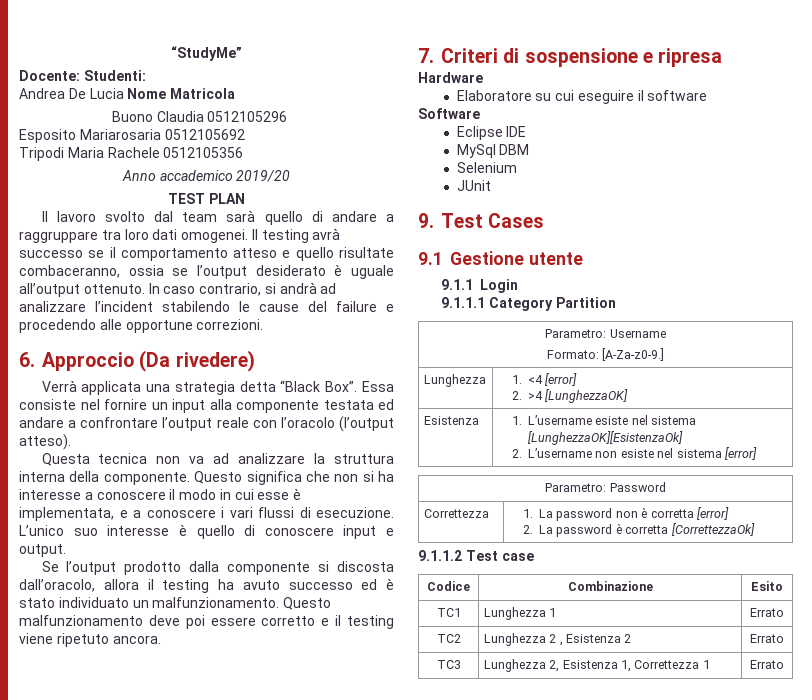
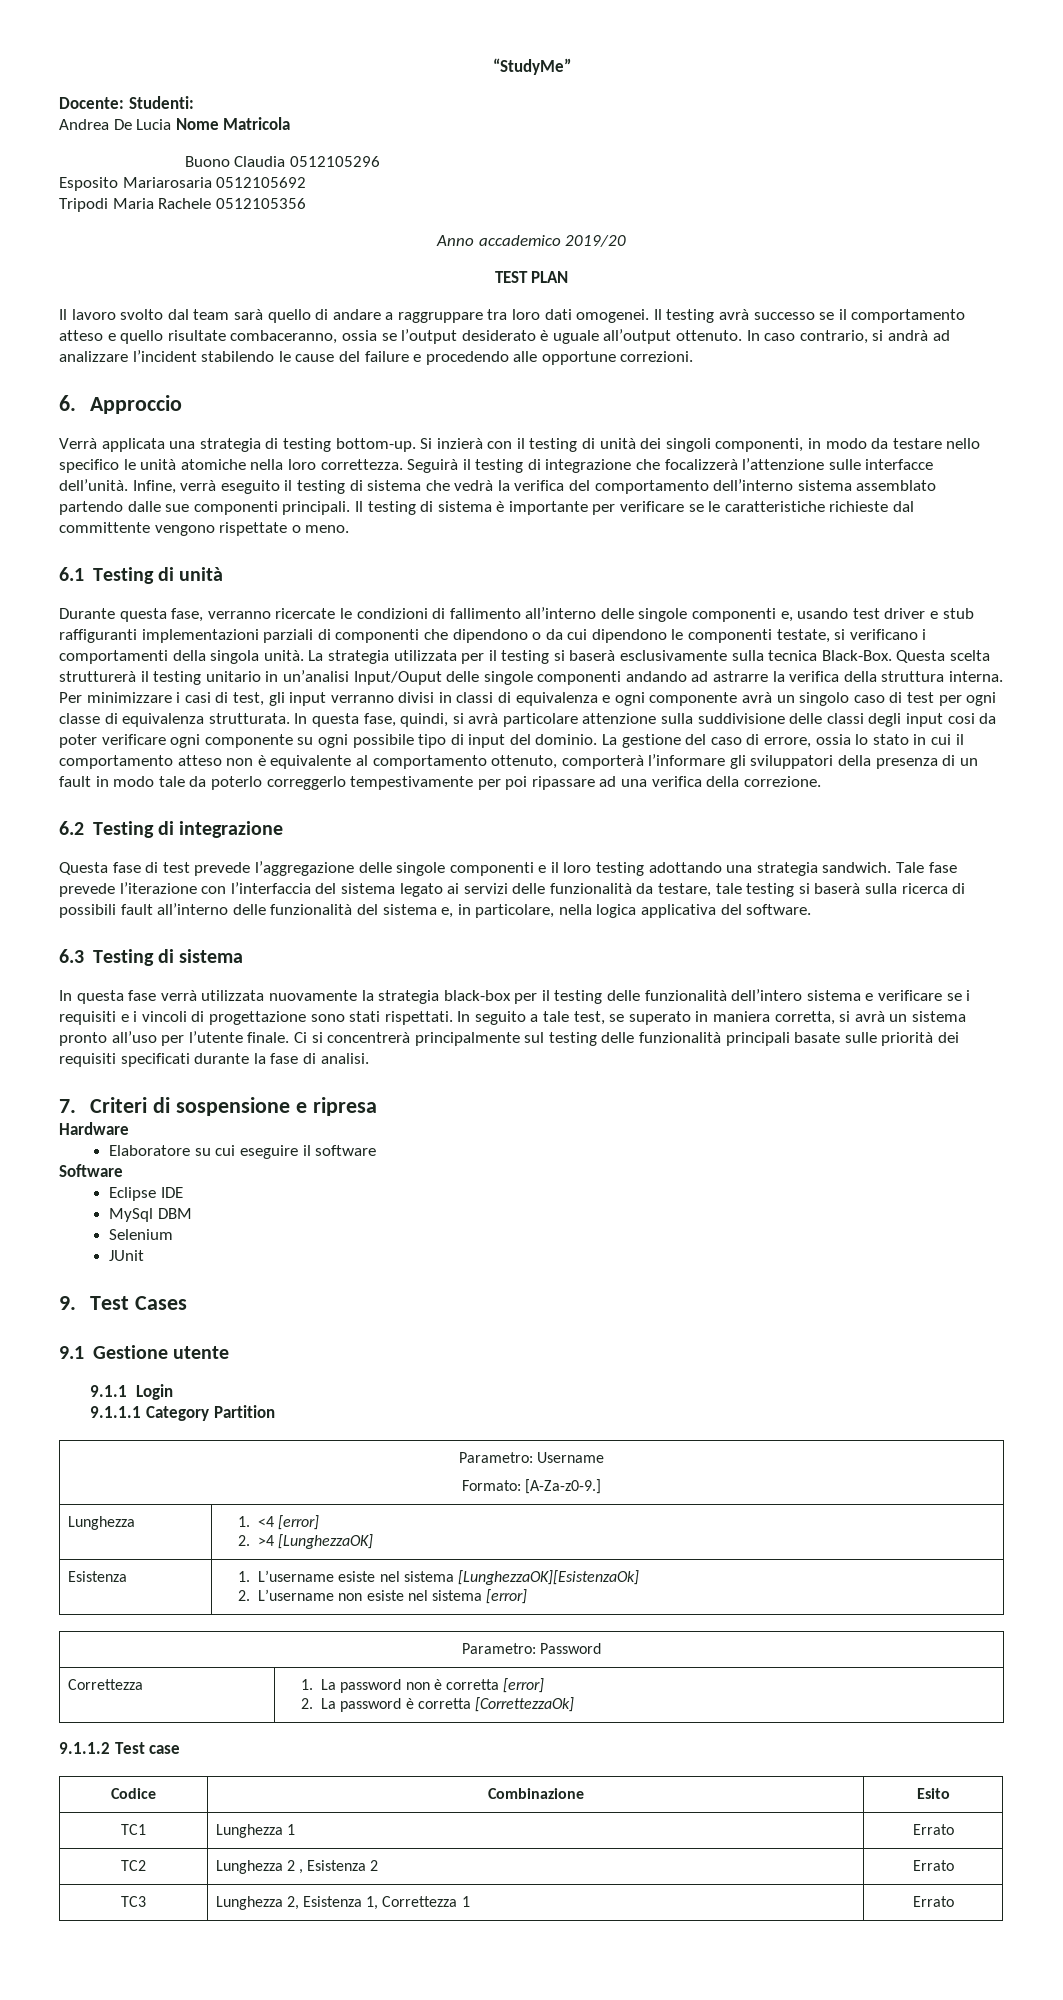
[139,350,255,372] (Da rivedere) -> (183, 404) none
[239,380,394,392] [19,399,394,413] [19,416,394,432] [19,434,71,450] [41,453,394,466] [19,471,394,485] [19,488,302,500] [19,507,394,521] [19,524,394,539] [19,544,66,557] [41,561,394,575] [19,578,394,593] [19,597,332,610] [19,615,394,629] [19,633,161,647] detta “Black Box”. Essa consiste nel fornire un input alla componente testata ed andare a confrontare l’output reale con l’oracolo (l’output atteso). // Questa tecnica non va ad analizzare la struttura interna della componente. Questo significa che non si ha interesse a conoscere il modo in cui esse è implementata, e a conoscere i vari flussi di esecuzione. L’unico suo interesse è quello di conoscere input e output. // Se l’output prodotto dalla componente si discosta dall’oracolo, allora il testing ha avuto successo ed è stato individuato un malfunzionamento. Questo malfunzionamento deve poi essere corretto e il testing viene ripetuto ancora. -> [265,438,981,452] [59,458,934,473] [59,479,937,494] [59,501,915,515] [59,522,350,536] [59,567,224,584] [59,607,974,622] [59,629,927,643] [59,650,991,664] [59,670,1004,685] [59,692,997,706] [59,713,997,727] [59,734,964,748] [59,754,978,769] [59,776,821,790] [59,821,284,838] [59,861,957,876] [59,882,966,897] [59,903,812,918] [59,949,244,966] [59,989,971,1004] [59,1011,966,1025] [59,1031,960,1046] [59,1053,369,1067] di testing bottom-up. Si inzierà con il testing di unità dei singoli componenti, in modo da testare nello specifico le unità atomiche nella loro correttezza. Seguirà il testing di integrazione che focalizzerà l’attenzione sulle interfacce dell’unità. Infine, verrà eseguito il testing di sistema che vedrà la verifica del comportamento dell’interno sistema assemblato partendo dalle sue componenti principali. Il testing di sistema è importante per verificare se le caratteristiche richieste dal committente vengono rispettate o meno. // 6.1 Testing di unità // Durante questa fase, verranno ricercate le condizioni di fallimento all’interno delle singole componenti e, usando test driver e stub raffiguranti implementazioni parziali di componenti che dipendono o da cui dipendono le componenti testate, si verificano i comportamenti della singola unità. La strategia utilizzata per il testing si baserà esclusivamente sulla tecnica Black-Box. Questa scelta strutturerà il testing unitario in un’analisi Input/Ouput delle singole componenti andando ad astrarre la verifica della struttura interna. Per minimizzare i casi di test, gli input verranno divisi in classi di equivalenza e ogni componente avrà un singolo caso di test per ogni classe di equivalenza strutturata. In questa fase, quindi, si avrà particolare attenzione sulla suddivisione delle classi degli input cosi da poter verificare ogni componente su ogni possibile tipo di input del dominio. La gestione del caso di errore, ossia lo stato in cui il comportamento atteso non è equivalente al comportamento ottenuto, comporterà l’informare gli sviluppatori della presenza di un fault in modo tale da poterlo correggerlo tempestivamente per poi ripassare ad una verifica della correzione. // 6.2 Testing di integrazione // Questa fase di test prevede l’aggregazione delle singole componenti e il loro testing adottando una strategia sandwich. Tale fase prevede l’iterazione con l’interfaccia del sistema legato ai servizi delle funzionalità da testare, tale testing si baserà sulla ricerca di possibili fault all’interno delle funzionalità del sistema e, in particolare, nella logica applicativa del software. // 6.3 Testing di sistema // In questa fase verrà utilizzata nuovamente la strategia black-box per il testing delle funzionalità dell’intero sistema e verificare se i requisiti e i vincoli di progettazione sono stati rispettati. In seguito a tale test, se superato in maniera corretta, si avrà un sistema pronto all’uso per l’utente finale. Ci si concentrerà principalmente sul testing delle funzionalità principali basate sulle priorità dei requisiti specificati durante la fase di analisi.

